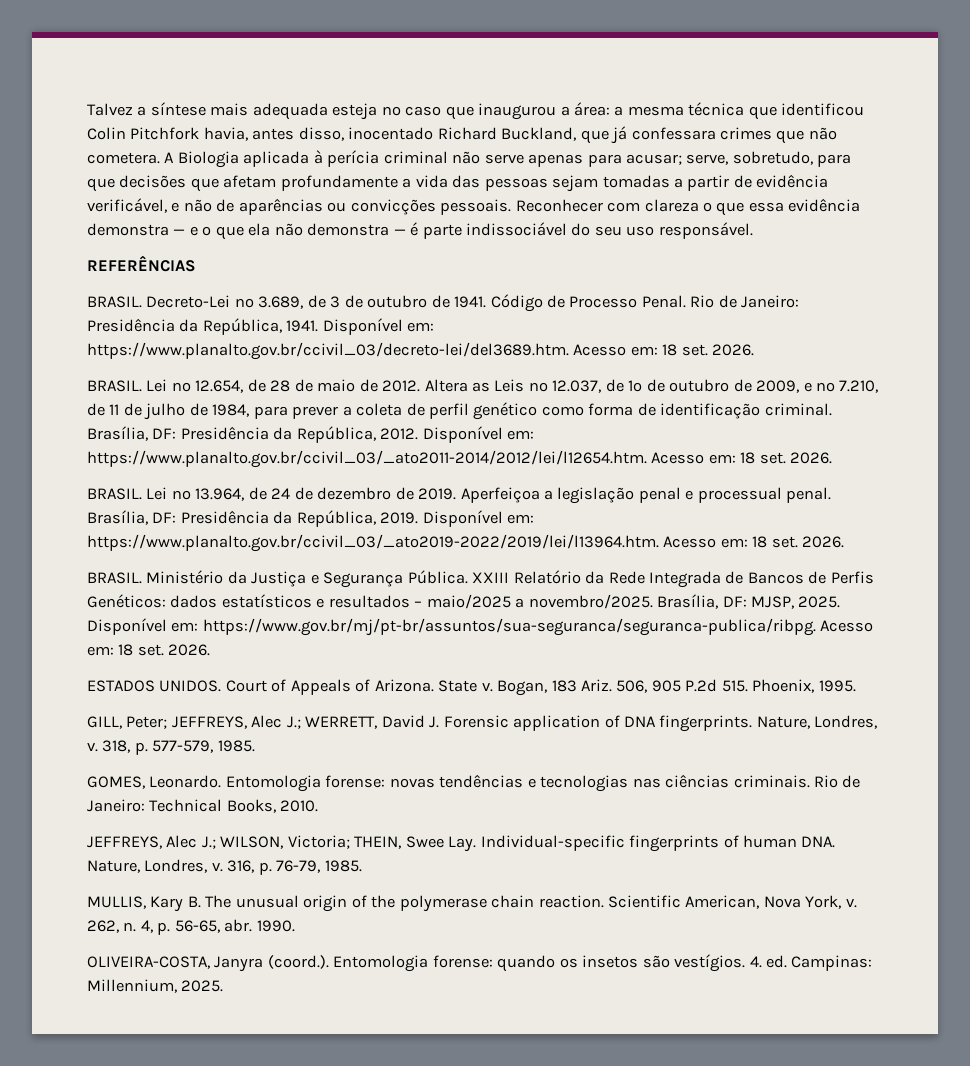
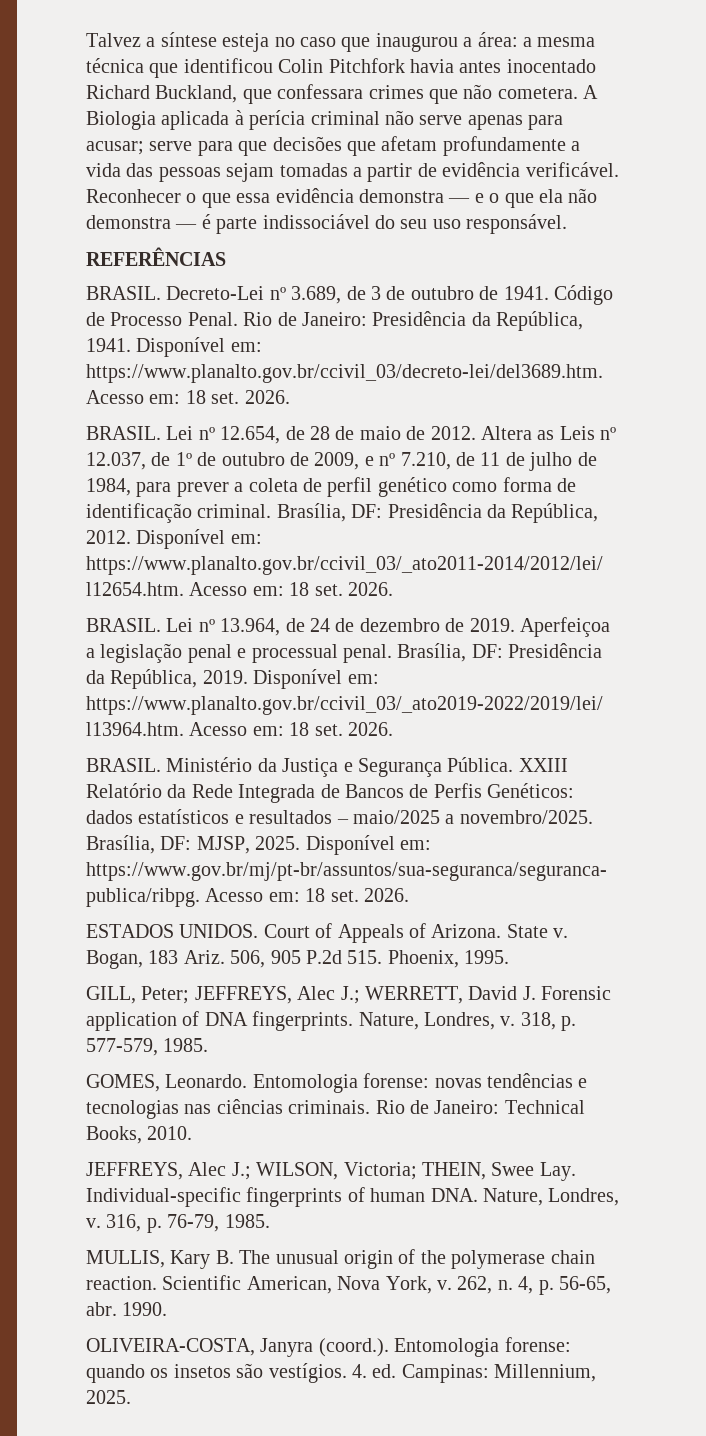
[210,103,328,120] mais adequada -> (217, 39) none
[203,127,344,141] havia, antes disso, -> [410,59,502,73] havia antes
[611,126,628,144] já -> (272, 96) none
[686,151,813,165] serve, sobretudo, -> [149,141,193,151] serve
[87,198,699,215] verificável, e não de aparências ou convicções pessoais. Reconhecer com clareza -> [525,162,619,177] [86,189,181,203] verificável. Reconhecer

